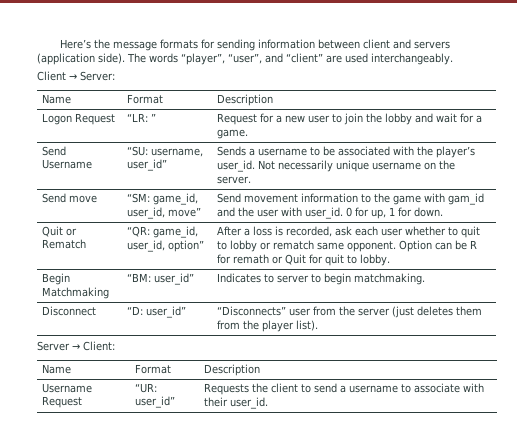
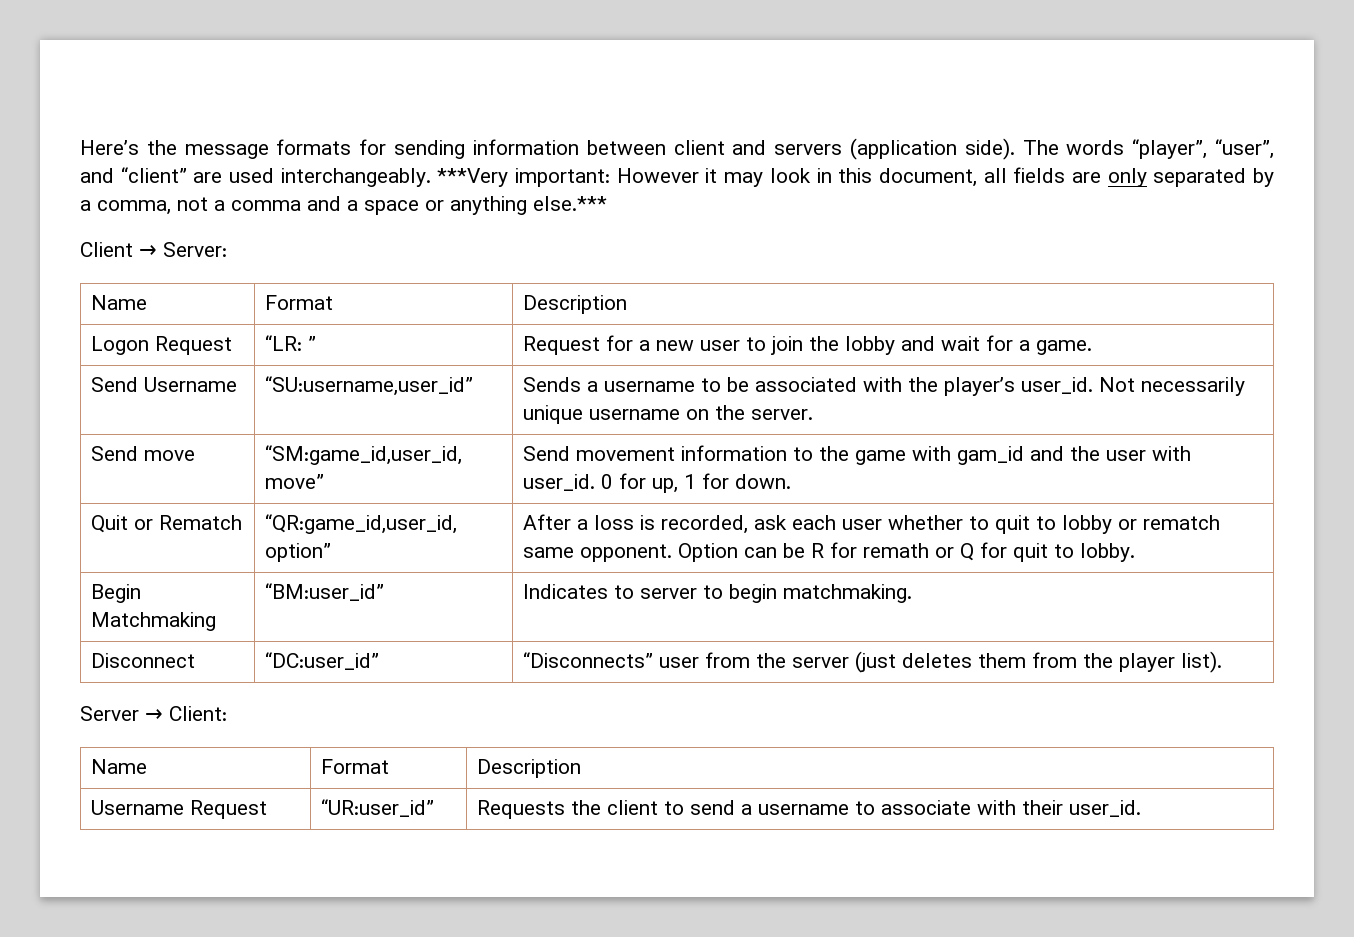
(453, 59) none -> [437,167,1275,187] [80,196,607,215] ***Very important: However it may look in this document, all fields are only separated by a comma, not a comma and a space or anything else.***
[126,146,203,157] [126,159,167,171] “SU: username, user_id” -> [265,376,474,396] “SU:username,user_id”
[126,193,198,205] [126,207,165,219] “SM: game_id, user_id, -> [265,445,463,465] “SM:game_id,user_id,
[126,226,198,238] [126,240,165,252] “QR: game_id, user_id, -> [265,514,458,534] “QR:game_id,user_id,
[284,254,306,265] Quit -> [960,543,975,561] Q
[126,273,194,285] “BM: user_id” -> [265,583,385,601] “BM:user_id”
[126,306,186,318] “D: user_id” -> [265,652,380,670] “DC:user_id”
[134,383,157,393] [134,396,175,408] “UR: user_id” -> [321,799,435,817] “UR:user_id”

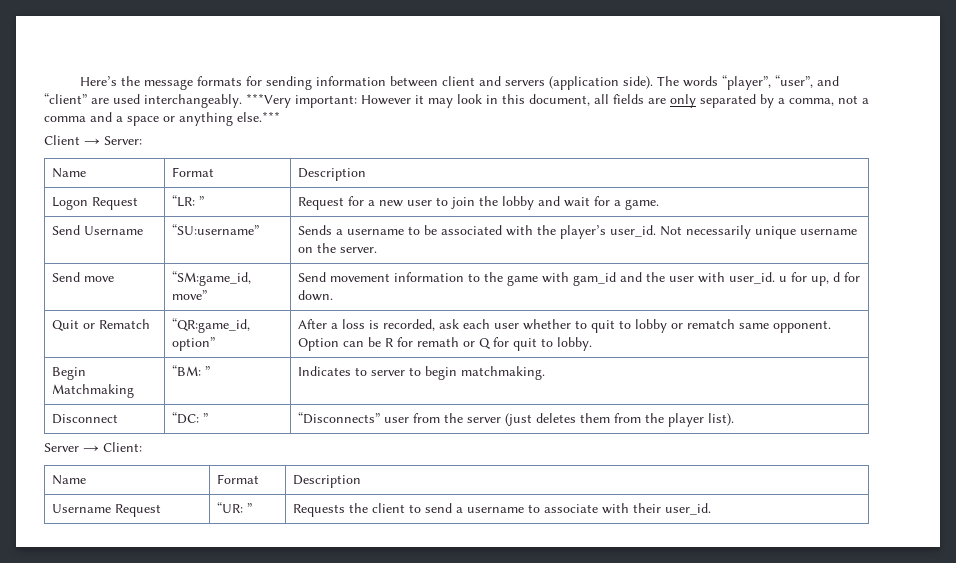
[265,376,474,396] “SU:username,user_id” -> [171,224,259,235] “SU:username”
[265,445,463,465] “SM:game_id,user_id, -> [171,271,251,286] “SM:game_id,
[601,474,614,489] 0 -> [778,276,787,282] u
[684,474,697,489] 1 -> [832,272,840,282] d
[265,514,458,534] “QR:game_id,user_id, -> [171,318,250,333] “QR:game_id,
[265,583,385,601] “BM:user_id” -> [171,365,210,376] “BM: ”
[265,652,380,670] “DC:user_id” -> [171,412,208,424] “DC: ”
[321,799,435,817] “UR:user_id” -> [216,502,252,513] “UR: ”

